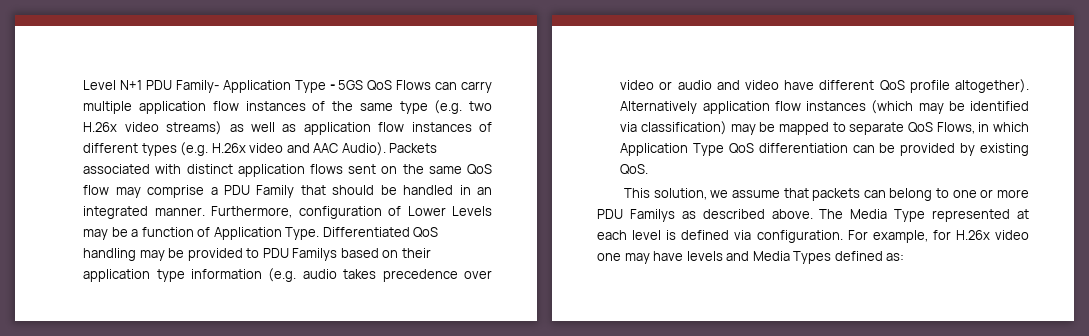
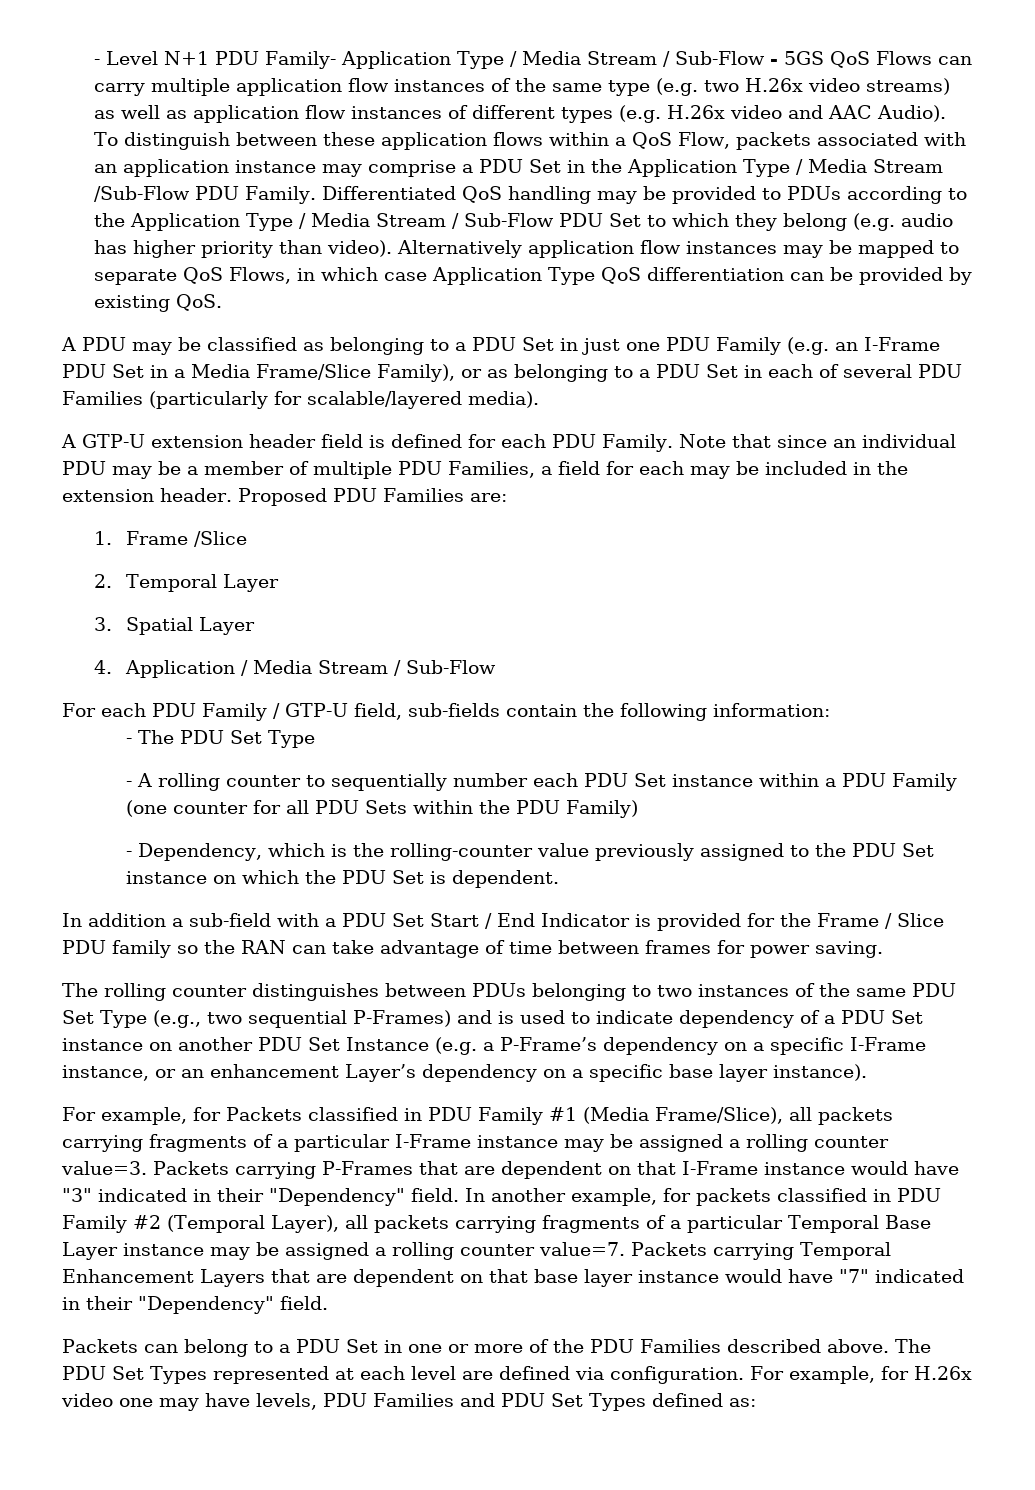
(83, 85) none -> [93,59,100,65] -
(326, 86) none -> [509,51,765,67] / Media Stream / Sub-Flow
[389,143,438,153] [83,164,492,177] [83,185,493,198] [83,206,492,219] [83,227,320,240] Packets associated with distinct application flows sent on the same QoS flow may comprise a PDU Family that should be handled in an integrated manner. Furthermore, configuration of Lower Levels may be a function of Application Type. -> [93,132,966,150] [93,159,943,177] [93,186,316,204] To distinguish between these application flows within a QoS Flow, packets associated with an application instance may comprise a PDU Set in the Application Type / Media Stream /Sub-Flow PDU Family.
[262,248,431,261] [83,268,492,282] [620,79,1029,93] [620,100,1029,114] [620,121,727,135] PDU Familys based on their application type information (e.g. audio takes precedence over video or audio and video have different QoS profile altogether). Alternatively application flow instances (which may be identified via classification) -> [786,186,967,204] [93,213,953,231] [93,240,777,258] PDUs according to the Application Type / Media Stream / Sub-Flow PDU Set to which they belong (e.g. audio has higher priority than video). Alternatively application flow instances
(1029, 127) none -> [383,272,427,281] case
[623,188,1029,201] [597,209,926,222] This solution, we assume that packets can belong to one or more PDU Familys as described above. The Media Type -> [61,337,940,355] [62,364,962,382] [62,391,539,409] [61,434,956,452] [62,461,908,479] [62,488,507,506] [93,531,247,547] [93,574,279,592] [93,617,255,635] [93,660,496,678] [62,703,830,721] [125,730,315,748] [125,773,957,791] [125,800,638,818] [125,843,934,861] [125,870,559,888] [62,913,944,931] [62,940,883,958] [62,983,956,1001] [62,1010,923,1028] [62,1037,926,1055] [62,1064,867,1082] [62,1107,893,1125] [62,1134,889,1152] [61,1161,959,1179] [62,1188,941,1206] [62,1215,931,1233] [62,1242,891,1260] [62,1269,964,1287] [62,1296,328,1314] [62,1339,931,1357] [62,1366,207,1384] A PDU may be classified as belonging to a PDU Set in just one PDU Family (e.g. an I-Frame PDU Set in a Media Frame/Slice Family), or as belonging to a PDU Set in each of several PDU Families (particularly for scalable/layered media). // A GTP-U extension header field is defined for each PDU Family. Note that since an individual PDU may be a member of multiple PDU Families, a field for each may be included in the extension header. Proposed PDU Families are: // 1. Frame /Slice // 2. Temporal Layer // 3. Spatial Layer // 4. Application / Media Stream / Sub-Flow // For each PDU Family / GTP-U field, sub-fields contain the following information: // - The PDU Set Type // - A rolling counter to sequentially number each PDU Set instance within a PDU Family (one counter for all PDU Sets within the PDU Family) // - Dependency, which is the rolling-counter value previously assigned to the PDU Set instance on which the PDU Set is dependent. // In addition a sub-field with a PDU Set Start / End Indicator is provided for the Frame / Slice PDU family so the RAN can take advantage of time between frames for power saving. // The rolling counter distinguishes between PDUs belonging to two instances of the same PDU Set Type (e.g., two sequential P-Frames) and is used to indicate dependency of a PDU Set instance on another PDU Set Instance (e.g. a P-Frame’s dependency on a specific I-Frame instance, or an enhancement Layer’s dependency on a specific base layer instance). // For example, for Packets classified in PDU Family #1 (Media Frame/Slice), all packets carrying fragments of a particular I-Frame instance may be assigned a rolling counter value=3. Packets carrying P-Frames that are dependent on that I-Frame instance would have "3" indicated in their "Dependency" field. In another example, for packets classified in PDU Family #2 (Temporal Layer), all packets carrying fragments of a particular Temporal Base Layer instance may be assigned a rolling counter value=7. Packets carrying Temporal Enhancement Layers that are dependent on that base layer instance would have "7" indicated in their "Dependency" field. // Packets can belong to a PDU Set in one or more of the PDU Families described above. The PDU Set Types
[666,230,677,240] is -> [462,1371,493,1380] are
[686,251,790,261] levels and Media -> [256,1393,583,1410] levels, PDU Families and PDU Set

